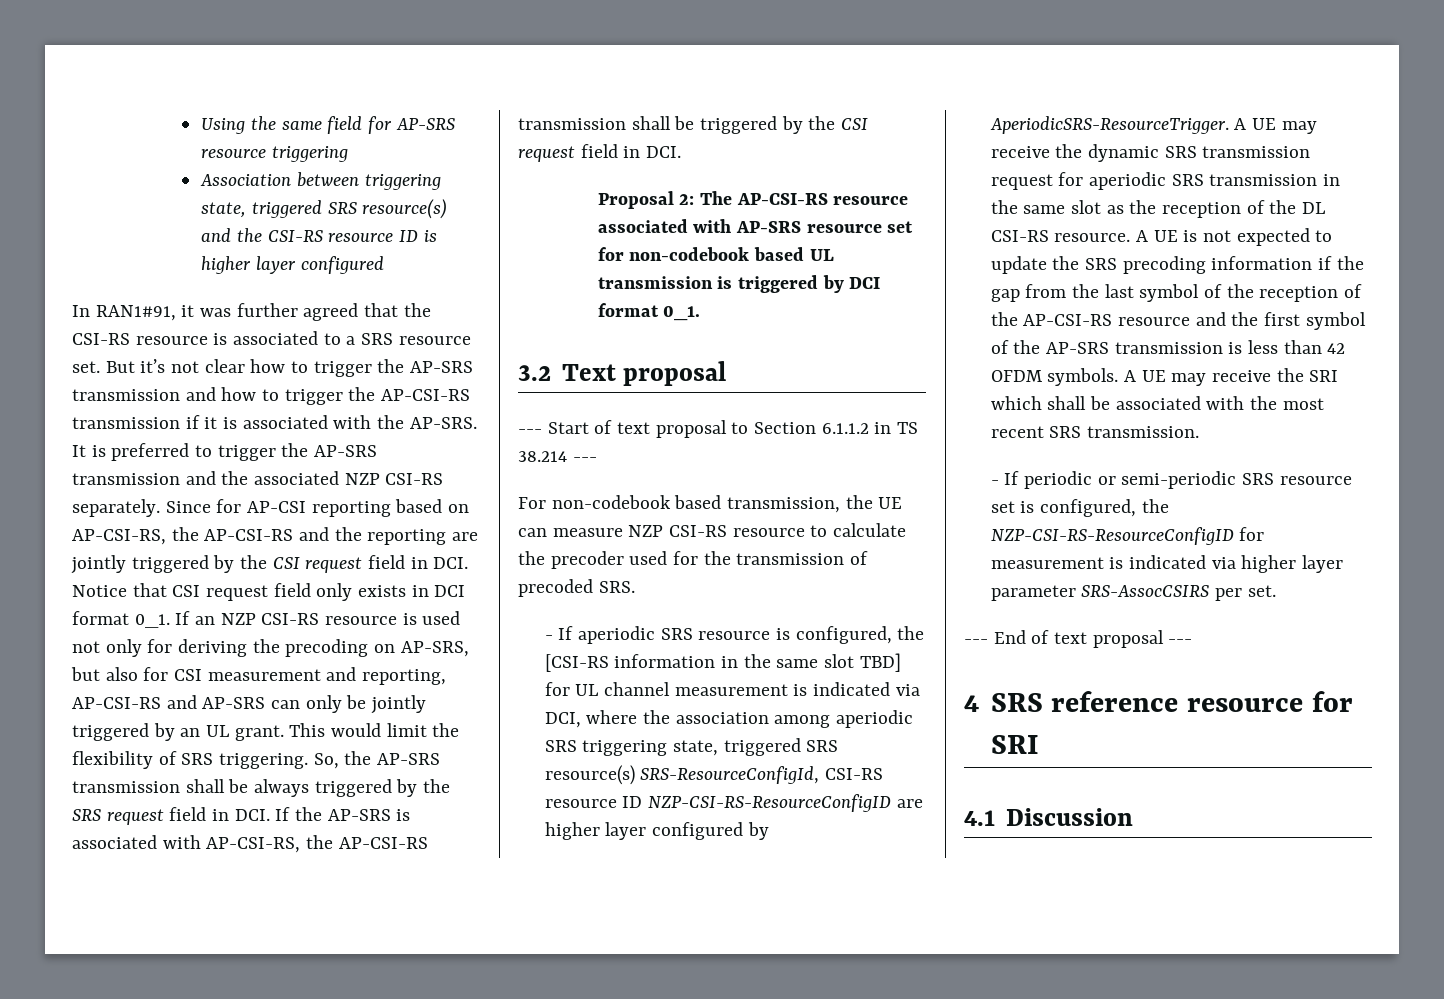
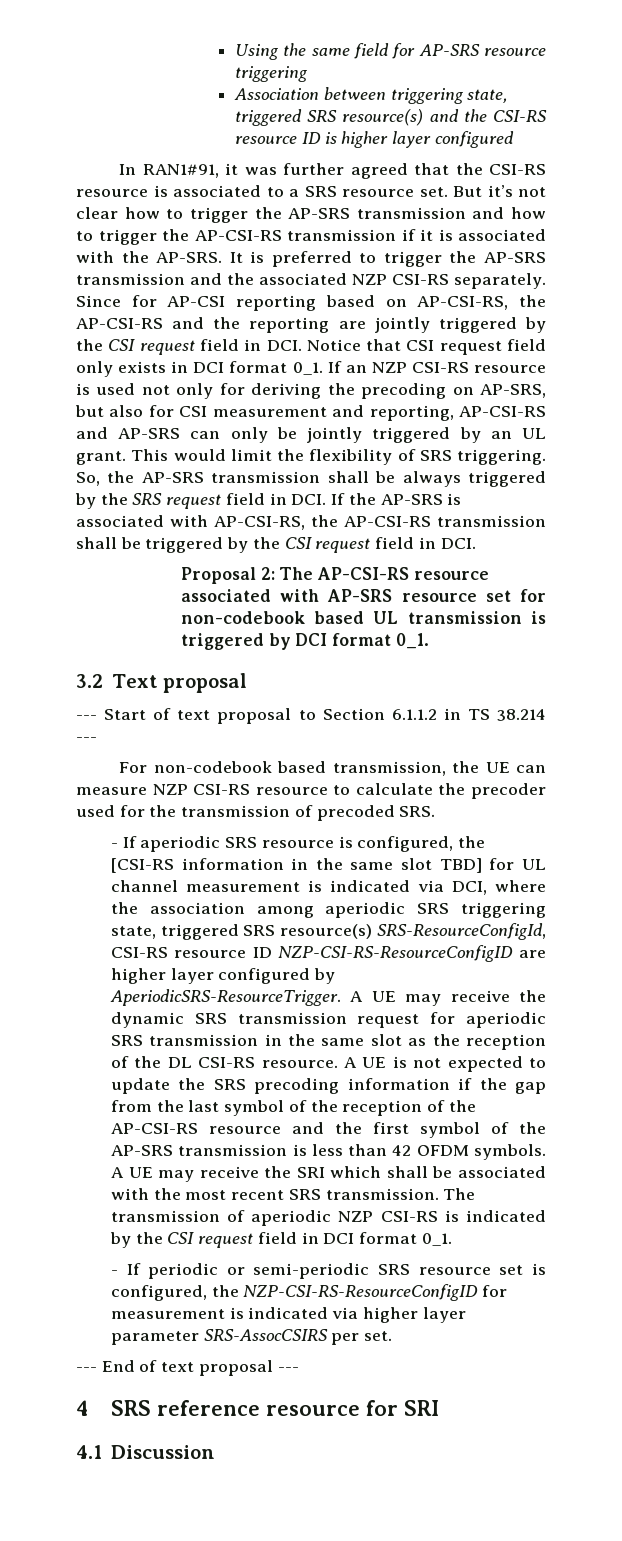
(1199, 432) none -> [443,1188,476,1200] [110,1210,546,1226] [109,1232,452,1248] The transmission of aperiodic NZP CSI-RS is indicated by the CSI request field in DCI format 0_1.

